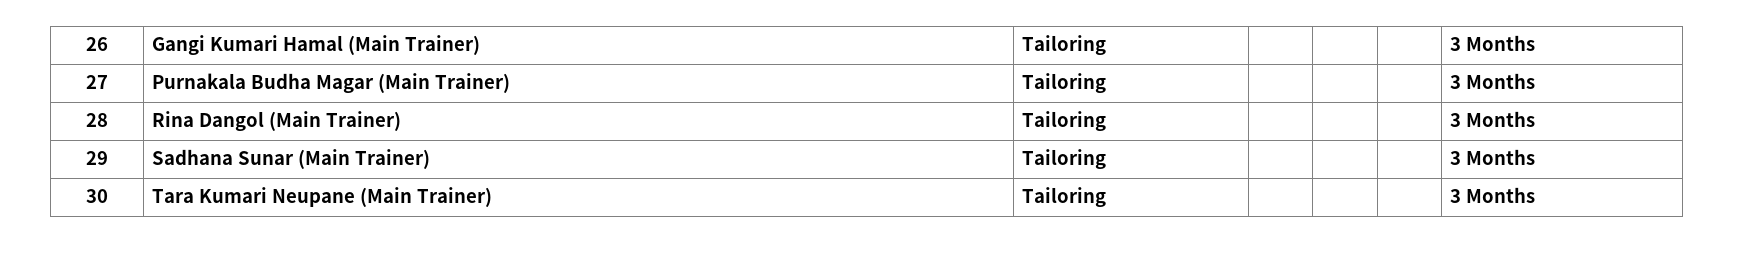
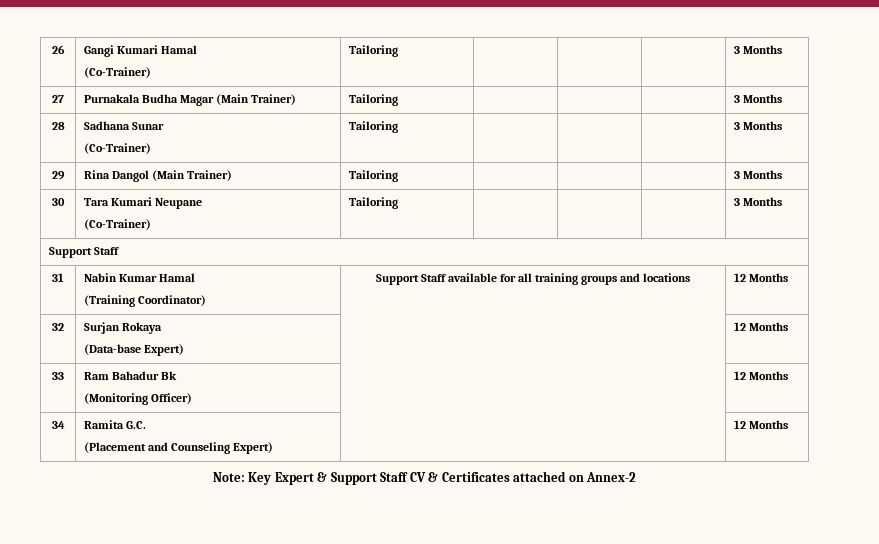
[348,35,481,55] (Main Trainer) -> [83,67,151,78] // (Co-Trainer)
[152,111,402,131] Rina Dangol (Main Trainer) -> [83,121,164,130] [83,143,151,154] Sadhana Sunar // (Co-Trainer)
[152,149,295,165] Sadhana Sunar -> [83,170,149,182] Rina Dangol
[360,187,493,207] [1022,187,1107,207] [1450,187,1536,203] (Main Trainer) | Tailoring | | | | 3 Months -> [83,219,151,230] [348,197,398,209] [733,197,782,206] [48,247,119,258] [52,273,64,282] [83,273,195,282] [83,295,206,307] [375,273,691,285] [733,273,788,282] [52,323,64,331] [83,322,162,334] [83,344,184,356] [733,322,788,331] [52,372,64,380] [83,371,177,380] [83,393,192,405] [733,371,788,380] [51,421,65,429] [83,420,146,429] [83,442,274,454] [733,420,788,429] [212,471,637,485] // (Co-Trainer) | Tailoring | | | | 3 Months // Support Staff // 31 | Nabin Kumar Hamal // (Training Coordinator) | Support Staff available for all training groups and locations | 12 Months // 32 | Surjan Rokaya // (Data-base Expert) | | 12 Months // 33 | Ram Bahadur Bk // (Monitoring Officer) | | 12 Months // 34 | Ramita G.C. // (Placement and Counseling Expert) | | 12 Months // Note: Key Expert & Support Staff CV & Certificates attached on Annex-2

